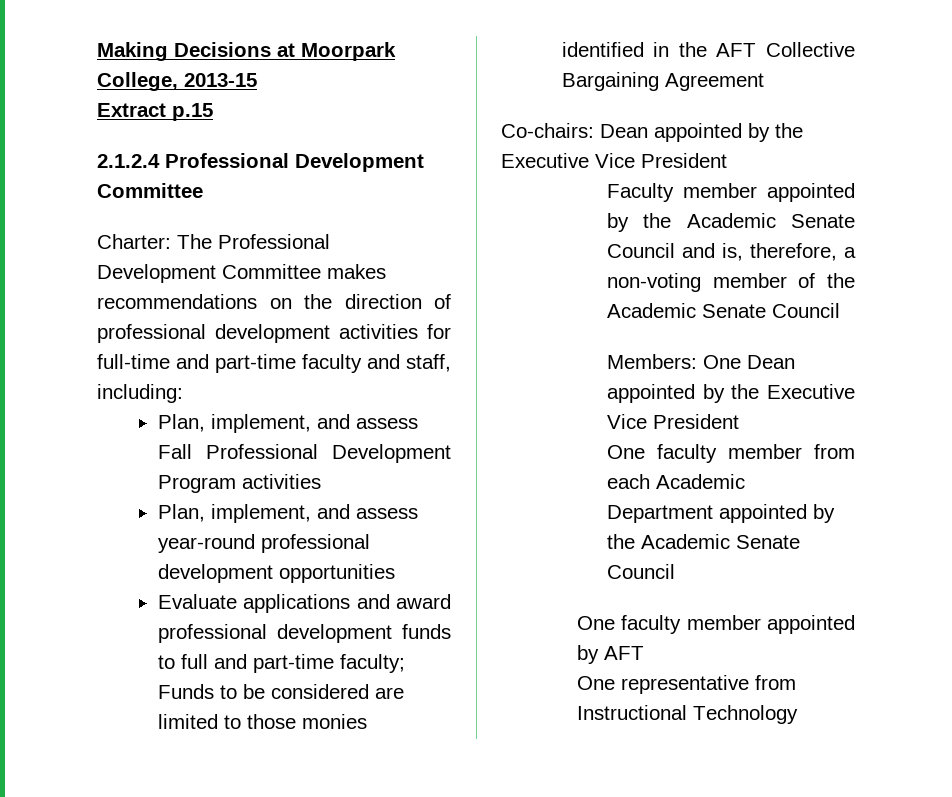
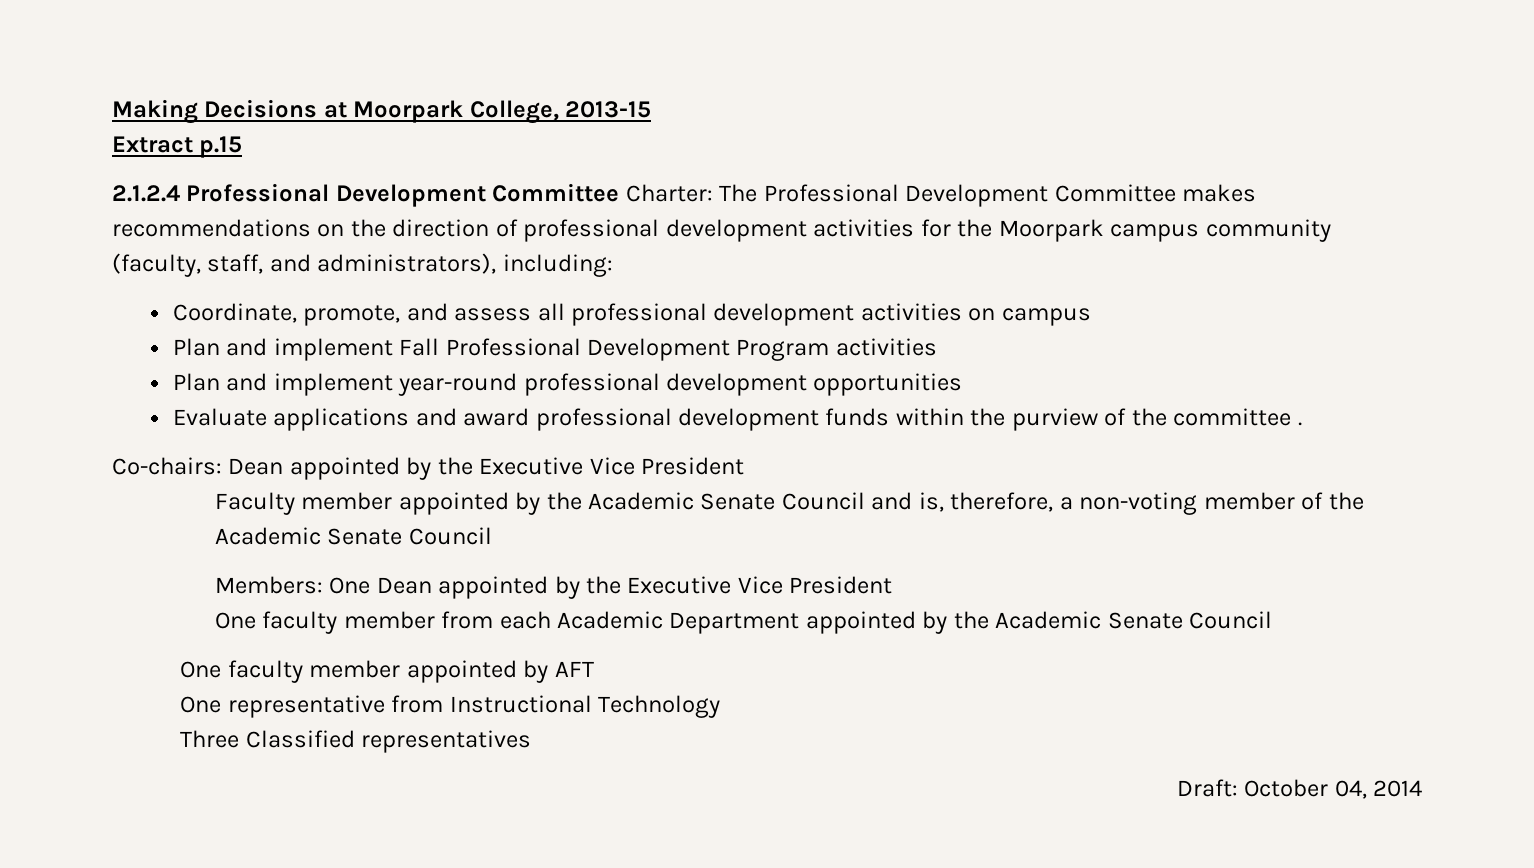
(203, 190) // -> (620, 192) none
[97,354,451,373] [97,384,183,403] [157,414,418,433] full-time and part-time faculty and staff, including: // Plan, implement, and assess -> [957,219,1331,242] [112,253,613,277] [172,303,1091,326] [172,338,393,361] the Moorpark campus community (faculty, staff, and administrators), including: // Coordinate, promote, and assess all professional development activities on campus // Plan and implement
[157,504,418,523] Plan, implement, and assess -> [172,373,393,396] Plan and implement
[157,654,405,673] [157,684,404,699] [157,714,367,729] [561,42,855,57] [561,72,764,91] to full and part-time faculty; Funds to be considered are limited to those monies identified in the AFT Collective Bargaining Agreement -> [895,408,1302,431] within the purview of the committee .
(799, 714) none -> [180,730,532,753] [1176,779,1422,799] // Three Classified representatives // Draft: October 04, 2014

